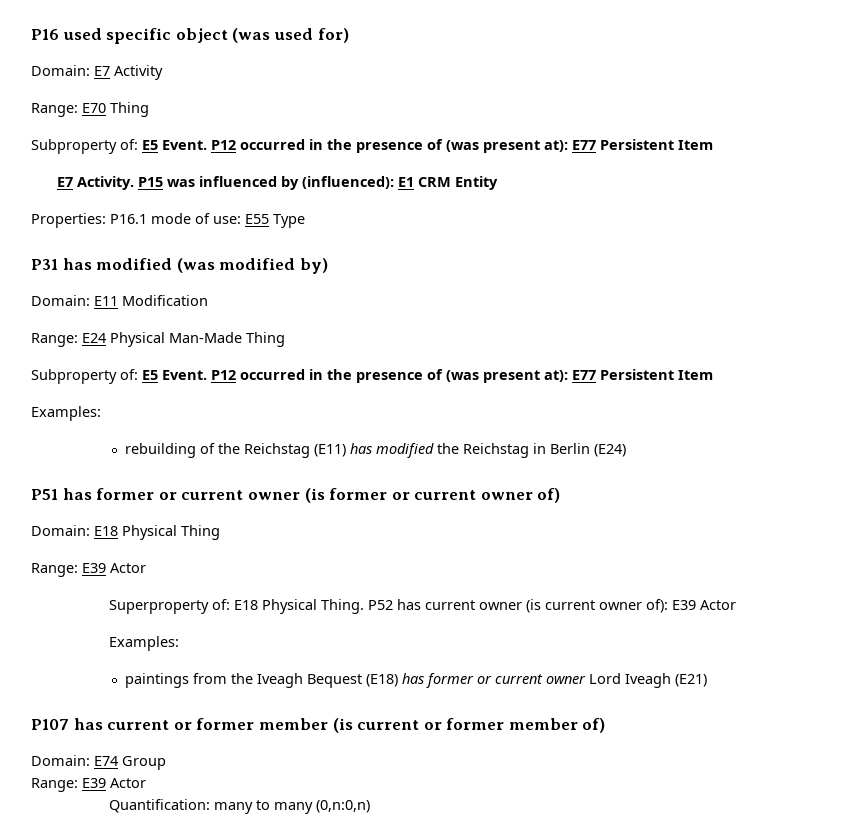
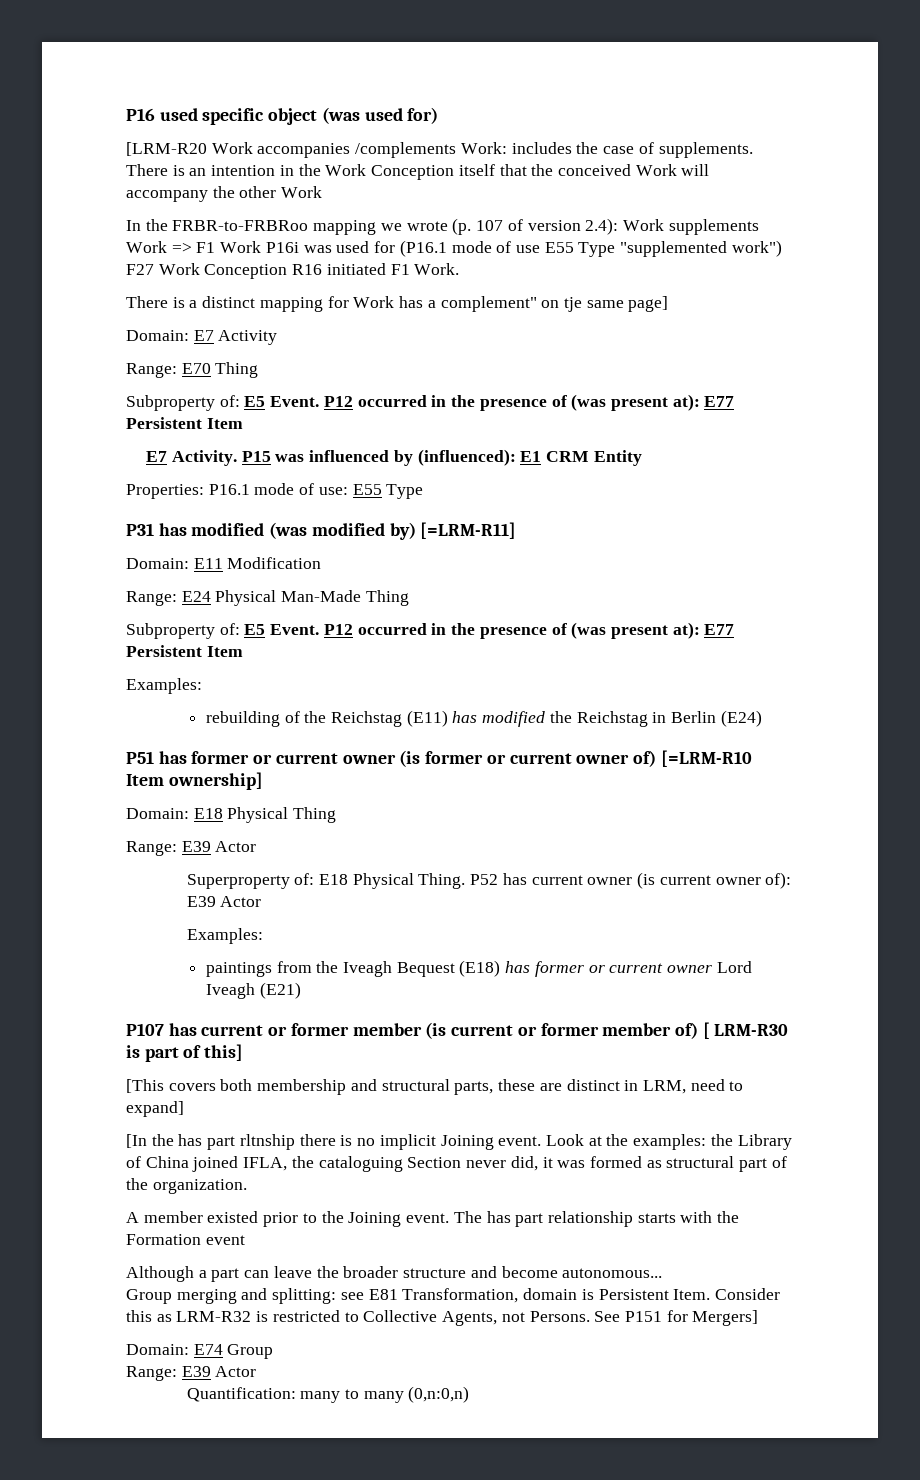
(349, 35) none -> [126,142,753,158] [126,164,710,180] [126,186,323,202] [126,218,759,235] [126,240,782,257] [126,263,460,279] [126,296,669,312] // [LRM-R20 Work accompanies /complements Work: includes the case of supplements. There is an intention in the Work Conception itself that the conceived Work will accompany the other Work // In the FRBR-to-FRBRoo mapping we wrote (p. 107 of version 2.4): Work supplements Work => F1 Work P16i was used for (P16.1 mode of use E55 Type "supplemented work") F27 Work Conception R16 initiated F1 Work. // There is a distinct mapping for Work has a complement" on tje same page]
(328, 266) none -> [420,522,517,539] [=LRM-R11]
(561, 495) none -> [660,750,752,767] [126,772,263,790] [=LRM-R10 Item ownership]
(606, 725) none -> [702,1022,789,1039] [126,1044,244,1062] [126,1079,744,1095] [126,1101,184,1117] [126,1134,792,1150] [126,1156,787,1172] [126,1178,247,1194] [126,1211,740,1227] [126,1234,245,1245] [126,1266,663,1282] [126,1288,780,1304] [126,1310,759,1326] [ LRM-R30 is part of this] // [This covers both membership and structural parts, these are distinct in LRM, need to expand] // [In the has part rltnship there is no implicit Joining event. Look at the examples: the Library of China joined IFLA, the cataloguing Section never did, it was formed as structural part of the organization. // A member existed prior to the Joining event. The has part relationship starts with the Formation event // Although a part can leave the broader structure and become autonomous... // Group merging and splitting: see E81 Transformation, domain is Persistent Item. Consider this as LRM-R32 is restricted to Collective Agents, not Persons. See P151 for Mergers]

